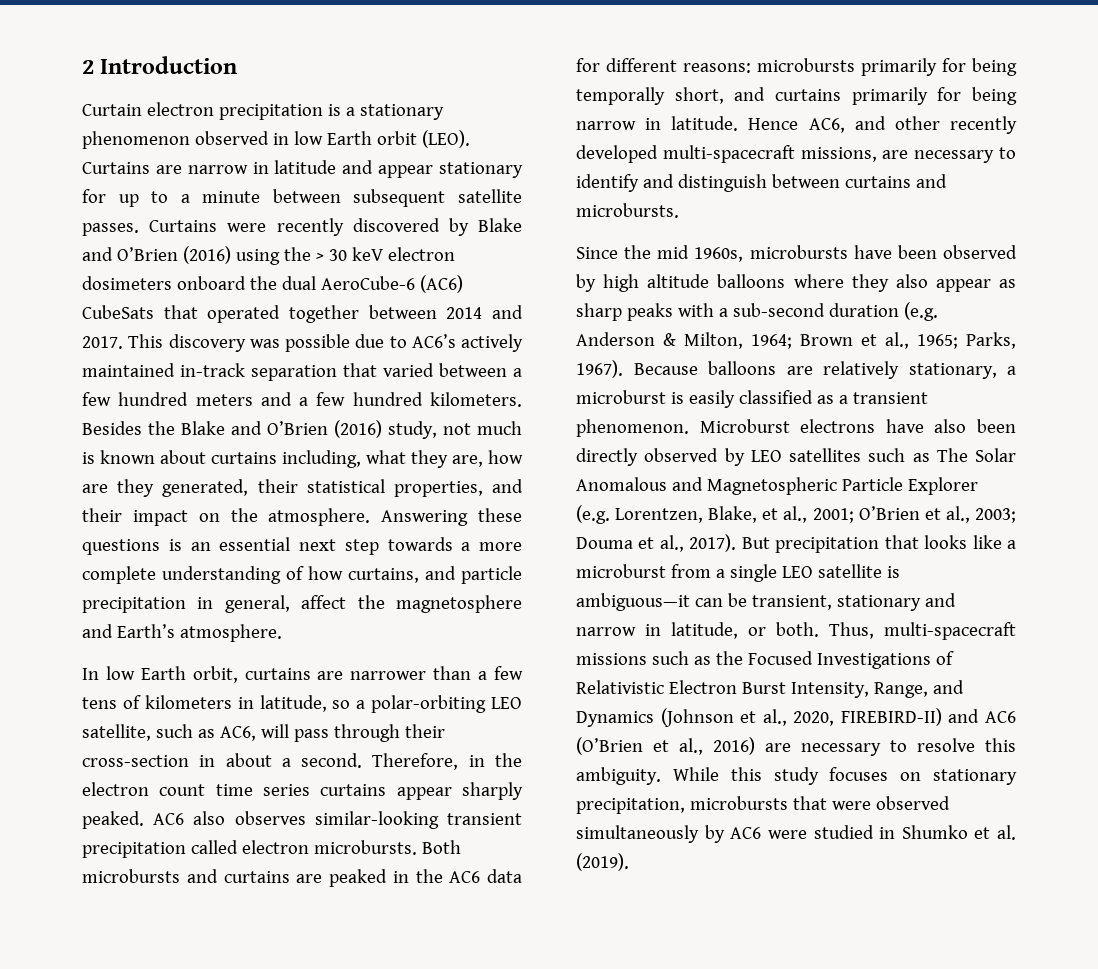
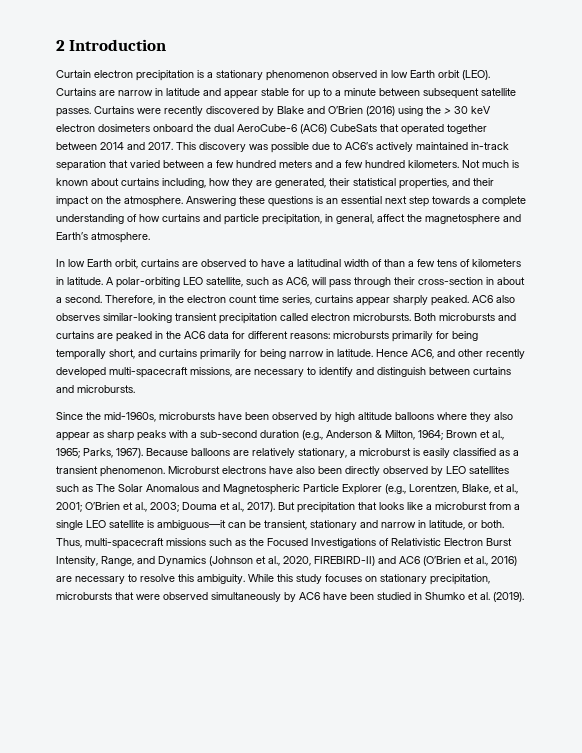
[438,162,523,178] stationary -> [261,88,289,96] stable
[82,420,471,439] Besides the Blake and O’Brien (2016) study, not -> [462,160,480,168] Not
[366,450,523,468] [82,479,155,497] what they are, how are they -> [209,178,272,188] how they are
[479,542,522,551] more -> (479, 201) none
[348,568,419,583] curtains, -> [162,214,200,222] curtains
[82,597,186,613] precipitation -> [262,214,322,225] precipitation,
[350,671,427,680] narrower -> [201,259,382,267] observed to have a latitudinal width of
[259,695,366,712] latitude, so a -> [67,277,114,285] latitude. A
[263,784,310,796] series -> [282,295,312,305] series,
[657,245,744,262] mid 1960s, -> [104,412,156,422] mid-1960s,
[903,302,938,321] (e.g. -> [302,430,323,440] (e.g.,
[576,505,610,524] (e.g. -> [385,484,406,494] (e.g.,
[767,830,807,839] were -> [323,592,374,600] have been

